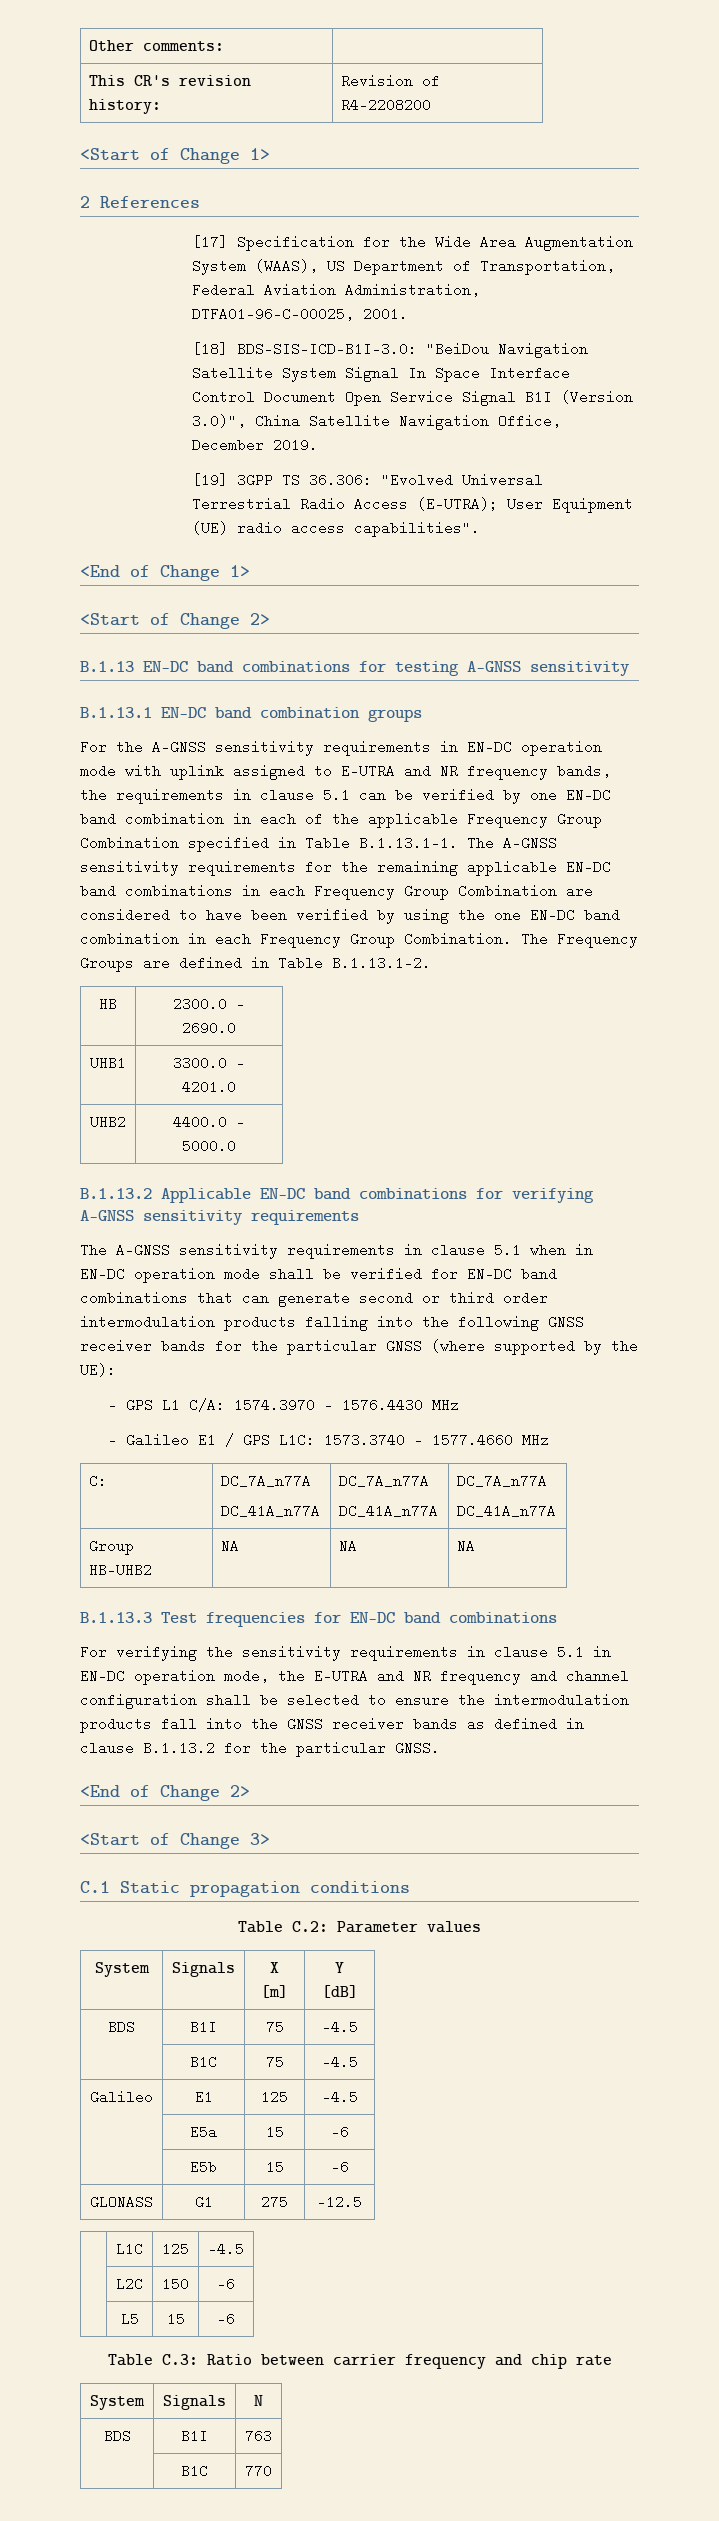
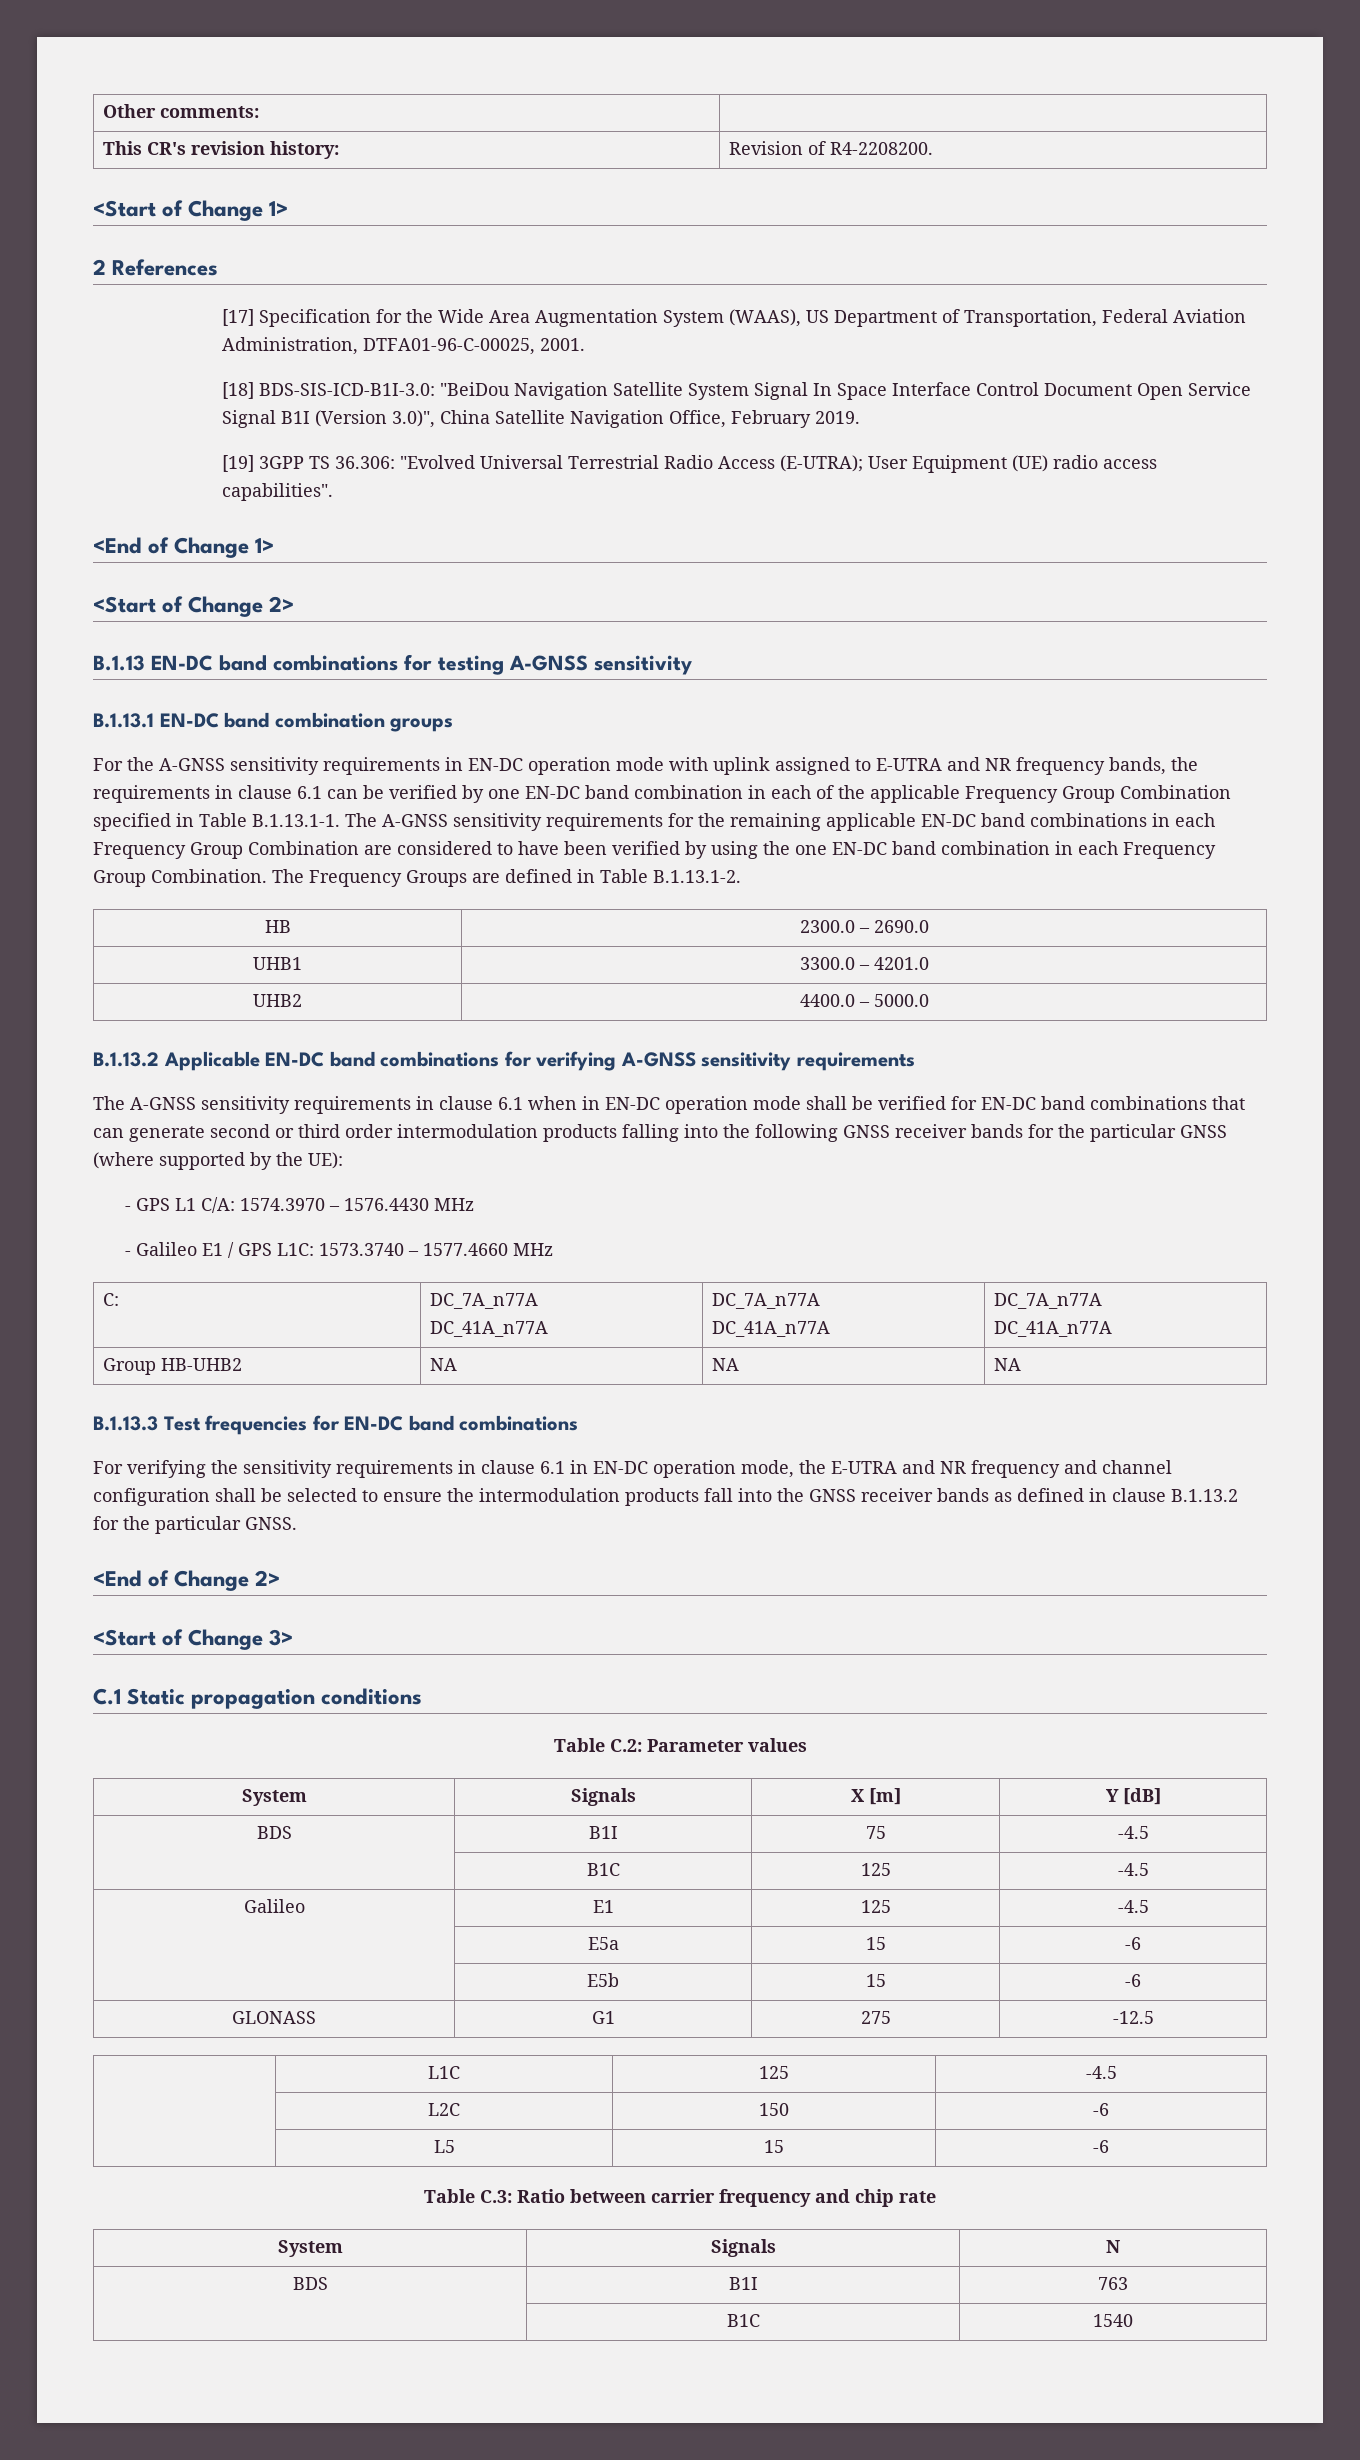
[341,98,432,112] R4-2208200 -> [829,142,933,155] R4-2208200.
[192,438,265,452] December -> [730,410,811,428] February
[323,788,350,802] 5.1 -> [297,786,322,799] 6.1
[494,1243,521,1257] 5.1 -> [498,1097,523,1110] 6.1
[557,1645,584,1659] 5.1 -> [540,1461,565,1474] 6.1
[265,2055,284,2069] 75 -> [860,1863,891,1876] 125
[245,2464,272,2478] 770 -> [1093,2314,1133,2327] 1540

